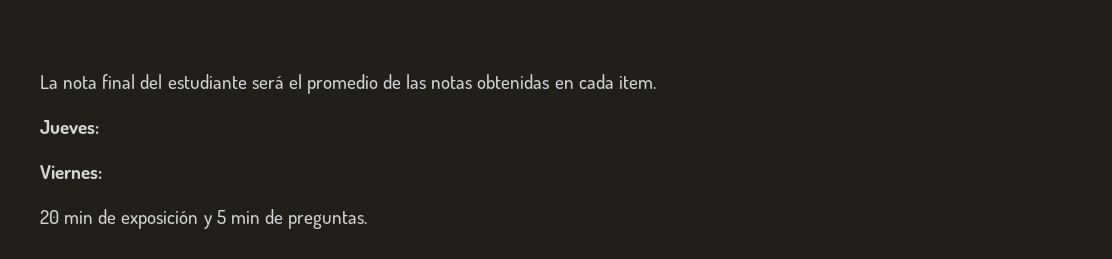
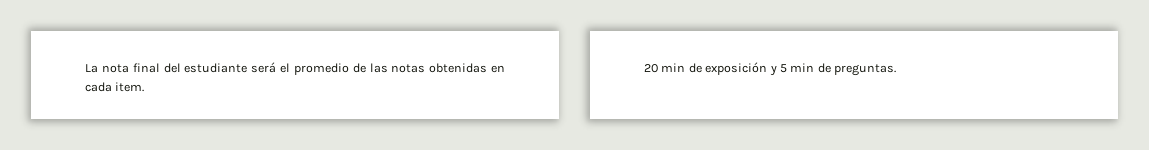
[40,120,99,134] [40,165,102,179] // Jueves: // Viernes: -> (145, 87) none

